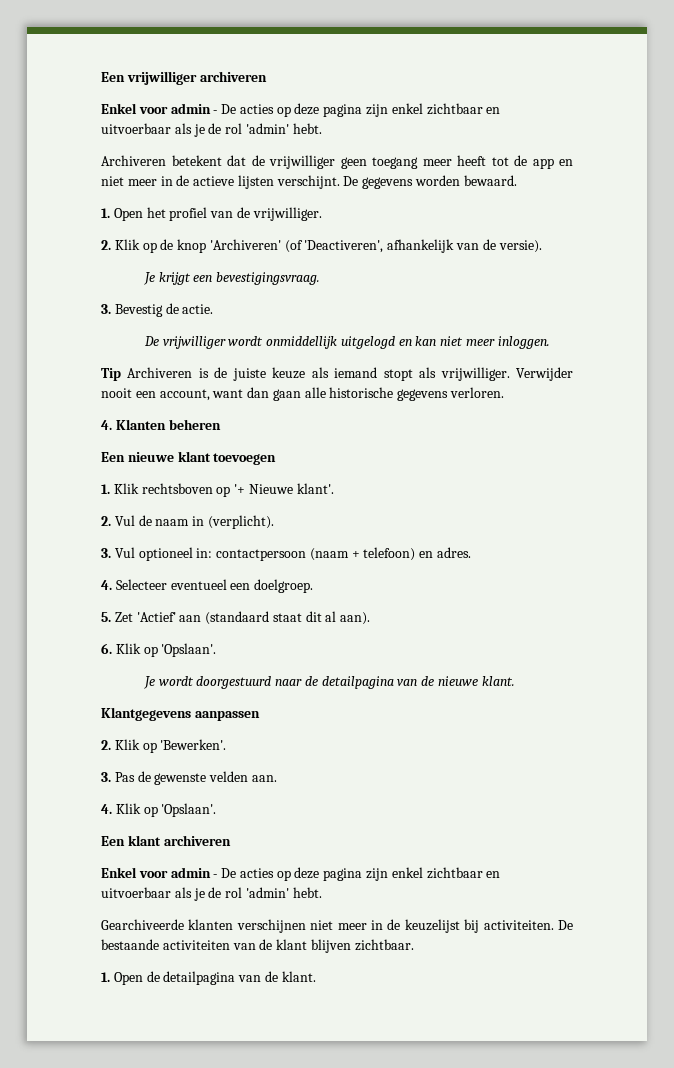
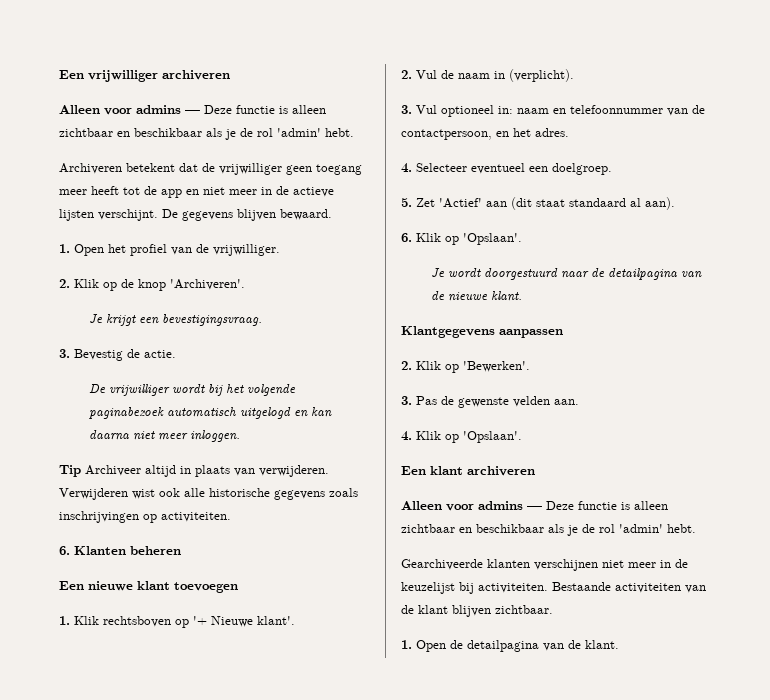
[101,103,501,117] [101,123,171,134] Enkel voor admin - De acties op deze pagina zijn enkel zichtbaar en uitvoerbaar -> [59,105,326,115] [59,128,202,137] Alleen voor admins — Deze functie is alleen zichtbaar en beschikbaar
[415,175,461,186] worden -> [237,209,276,221] blijven
[209,239,542,253] 'Archiveren' (of 'Deactiveren', afhankelijk van de versie). -> [170,279,245,290] 'Archiveren'.
[266,336,338,349] onmiddellijk -> [208,384,297,396] [89,407,237,419] bij het volgende paginabezoek automatisch
(437, 341) none -> [89,430,130,440] daarna
[127,367,573,381] [101,387,505,401] [101,420,112,430] Archiveren is de juiste keuze als iemand stopt als vrijwilliger. Verwijder nooit een account, want dan gaan alle historische gegevens verloren. // 4. -> [85,465,329,477] [59,488,358,500] [59,511,231,523] [59,546,70,555] Archiveer altijd in plaats van verwijderen. Verwijderen wist ook alle historische gegevens zoals inschrijvingen op activiteiten. // 6.
[216,547,434,561] contactpersoon (naam + telefoon) en -> [517,105,705,116] [401,128,531,140] naam en telefoonnummer van de contactpersoon, en het
[205,611,322,625] (standaard staat dit -> [511,197,626,210] (dit staat standaard
[101,867,501,881] [101,887,171,898] Enkel voor admin - De acties op deze pagina zijn enkel zichtbaar en uitvoerbaar -> [401,501,668,511] [401,524,544,533] Alleen voor admins — Deze functie is alleen zichtbaar en beschikbaar
[557,920,573,930] [101,939,159,950] De bestaande -> [552,582,611,591] Bestaande

